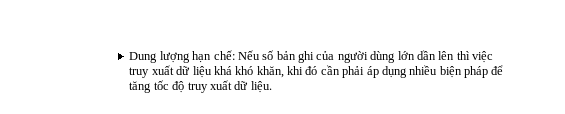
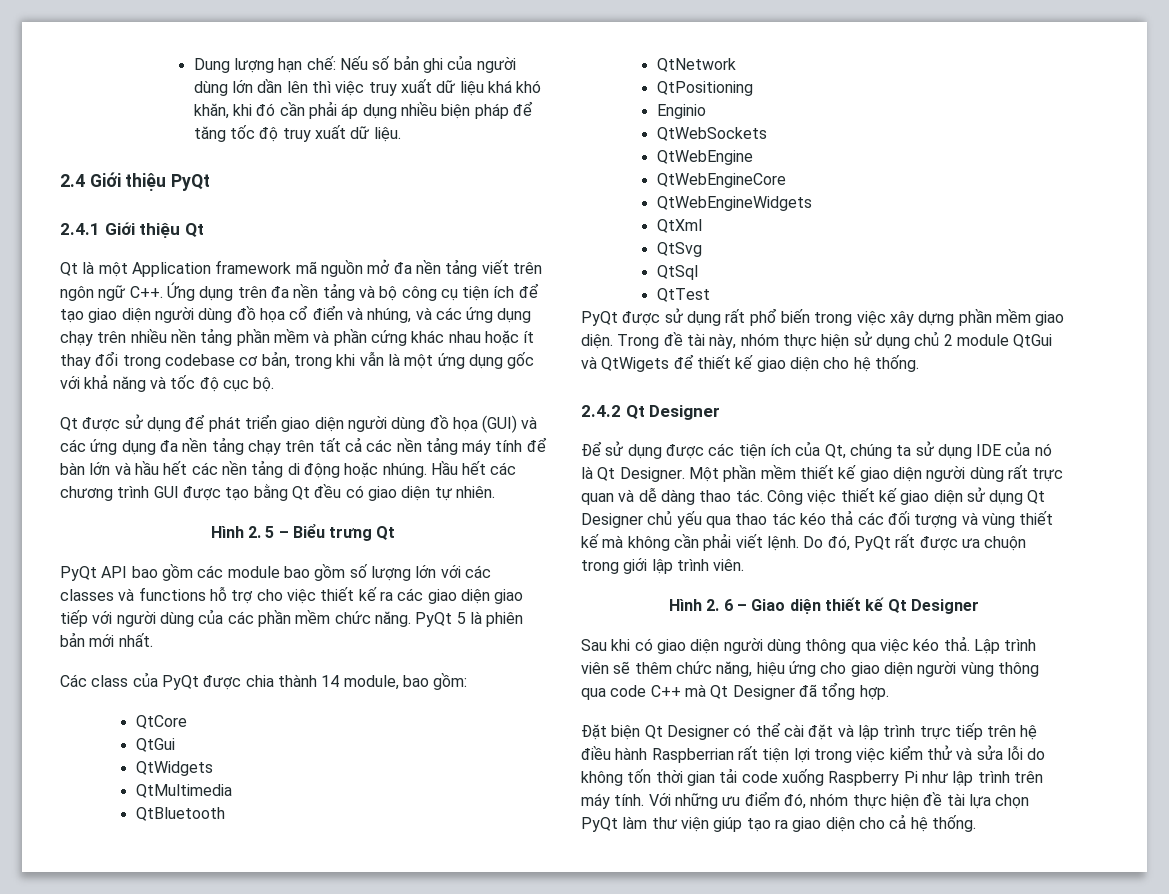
(272, 87) none -> [60,172,211,191] [60,222,204,238] [60,259,542,277] [60,282,539,301] [60,305,532,323] [60,328,535,346] [60,351,535,369] [60,374,275,392] [60,414,538,433] [60,437,547,455] [60,460,517,478] [60,484,495,501] [210,524,396,541] [60,564,491,581] [60,586,524,604] [60,609,524,627] [60,632,153,647] [60,672,468,690] [135,715,187,729] [135,738,175,752] [135,761,213,776] [135,784,232,798] [135,807,225,821] [656,58,736,72] [656,81,753,96] [656,104,706,119] [656,127,767,141] [656,150,753,165] [656,173,786,188] [656,196,812,211] [656,219,702,233] [656,242,702,257] [656,265,698,280] [656,288,710,302] [581,308,1065,326] [581,331,1053,349] [581,354,919,372] [581,405,721,420] [581,441,1052,459] [581,465,1064,482] [581,487,1046,505] [581,510,1054,528] [581,533,1027,551] [581,558,745,574] [669,597,979,614] [581,636,1037,654] [581,661,1039,677] [581,682,889,700] [581,722,1038,740] [581,745,1046,763] [581,768,1043,786] [581,791,1030,809] [581,814,976,832] // 2.4 Giới thiệu PyQt // 2.4.1 Giới thiệu Qt // Qt là một Application framework mã nguồn mở đa nền tảng viết trên ngôn ngữ C++. Ứng dụng trên đa nền tảng và bộ công cụ tiện ích để tạo giao diện người dùng đồ họa cổ điển và nhúng, và các ứng dụng chạy trên nhiều nền tảng phần mềm và phần cứng khác nhau hoặc ít thay đổi trong codebase cơ bản, trong khi vẫn là một ứng dụng gốc với khả năng và tốc độ cục bộ. // Qt được sử dụng để phát triển giao diện người dùng đồ họa (GUI) và các ứng dụng đa nền tảng chạy trên tất cả các nền tảng máy tính để bàn lớn và hầu hết các nền tảng di động hoặc nhúng. Hầu hết các chương trình GUI được tạo bằng Qt đều có giao diện tự nhiên. // Hình 2. 5 – Biểu trưng Qt // PyQt API bao gồm các module bao gồm số lượng lớn với các classes và functions hỗ trợ cho việc thiết kế ra các giao diện giao tiếp với người dùng của các phần mềm chức năng. PyQt 5 là phiên bản mới nhất. // Các class của PyQt được chia thành 14 module, bao gồm: // QtCore // QtGui // QtWidgets // QtMultimedia // QtBluetooth // QtNetwork // QtPositioning // Enginio // QtWebSockets // QtWebEngine // QtWebEngineCore // QtWebEngineWidgets // QtXml // QtSvg // QtSql // QtTest // PyQt được sử dụng rất phổ biến trong việc xây dựng phần mềm giao diện. Trong đề tài này, nhóm thực hiện sử dụng chủ 2 module QtGui và QtWigets để thiết kế giao diện cho hệ thống. // 2.4.2 Qt Designer // Để sử dụng được các tiện ích của Qt, chúng ta sử dụng IDE của nó là Qt Designer. Một phần mềm thiết kế giao diện người dùng rất trực quan và dễ dàng thao tác. Công việc thiết kế giao diện sử dụng Qt Designer chủ yếu qua thao tác kéo thả các đối tượng và vùng thiết kế mà không cần phải viết lệnh. Do đó, PyQt rất được ưa chuộn trong giới lập trình viên. // Hình 2. 6 – Giao diện thiết kế Qt Designer // Sau khi có giao diện người dùng thông qua việc kéo thả. Lập trình viên sẽ thêm chức năng, hiệu ứng cho giao diện người vùng thông qua code C++ mà Qt Designer đã tổng hợp. // Đặt biện Qt Designer có thể cài đặt và lập trình trực tiếp trên hệ điều hành Raspberrian rất tiện lợi trong việc kiểm thử và sửa lỗi do không tốn thời gian tải code xuống Raspberry Pi như lập trình trên máy tính. Với những ưu điểm đó, nhóm thực hiện đề tài lựa chọn PyQt làm thư viện giúp tạo ra giao diện cho cả hệ thống.

